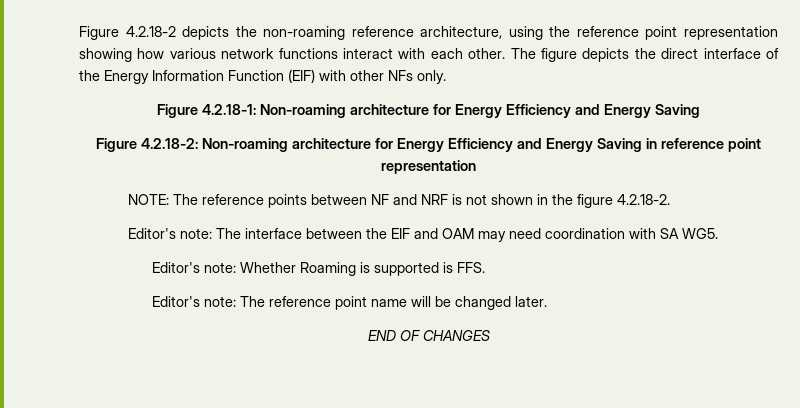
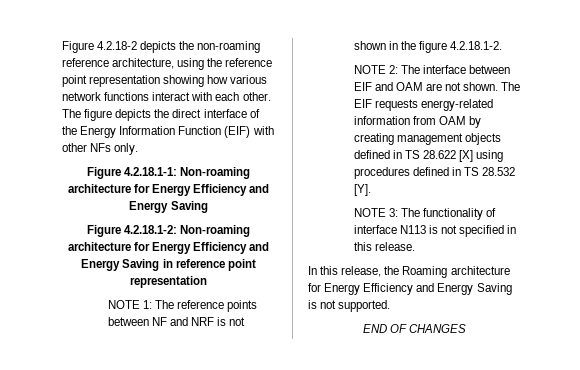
[202,104,256,115] 4.2.18-1: -> [124,167,177,176] 4.2.18.1-1:
[141,138,198,149] 4.2.18-2: -> [124,225,177,234] 4.2.18.1-2:
[127,194,169,205] NOTE: -> [107,300,152,309] NOTE 1:
[616,194,670,205] [127,228,212,239] 4.2.18-2. // Editor's note: -> [450,41,503,50] [353,65,398,74] 4.2.18.1-2. // NOTE 2:
[365,228,387,239] the -> (511, 69) none
[477,228,718,242] [152,262,486,276] [152,296,548,310] may need coordination with SA WG5. // Editor's note: Whether Roaming is supported is FFS. // Editor's note: The reference point name will be changed later. -> [425,82,521,91] [353,99,493,111] [353,116,481,128] [353,133,501,145] [353,150,504,162] [353,167,516,179] [353,184,371,196] [353,208,497,220] [353,225,517,237] [353,242,415,251] [308,266,510,278] [308,283,512,295] [308,300,391,312] are not shown. The EIF requests energy-related information from OAM by creating management objects defined in TS 28.622 [X] using procedures defined in TS 28.532 [Y]. // NOTE 3: The functionality of interface N113 is not specified in this release. // In this release, the Roaming architecture for Energy Efficiency and Energy Saving is not supported.

